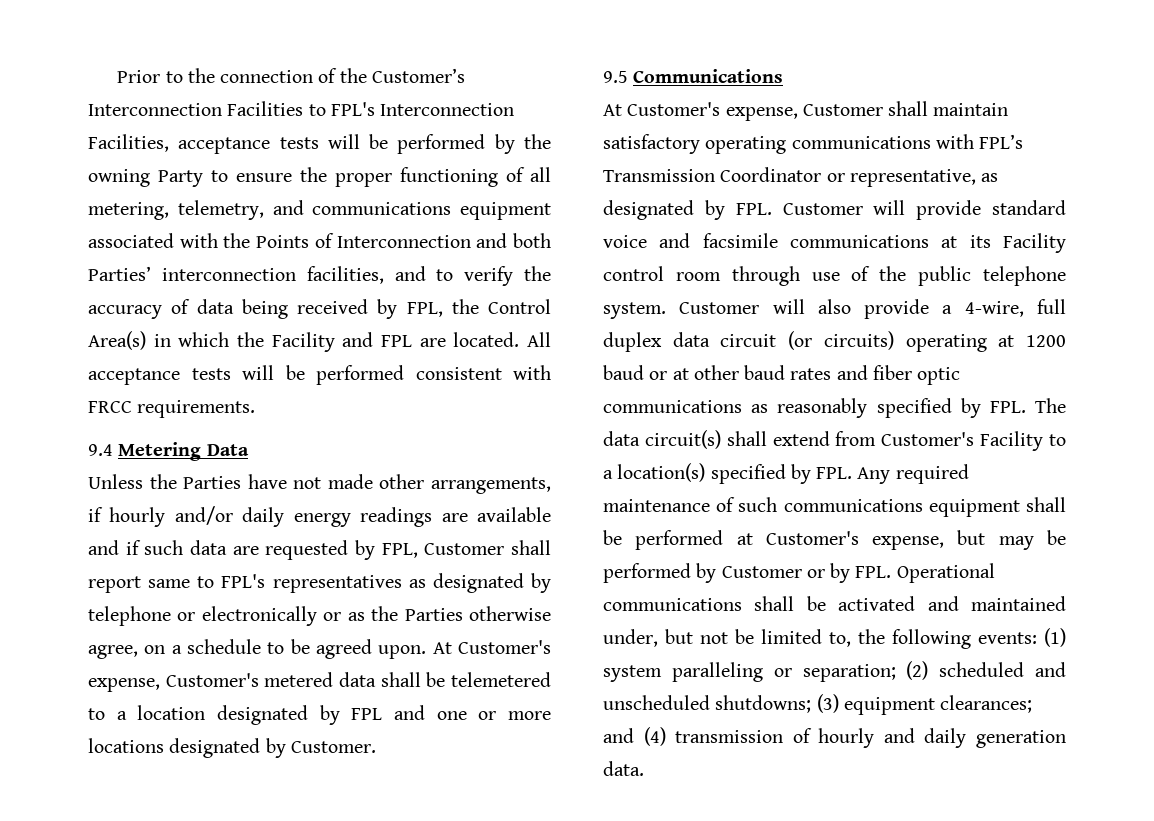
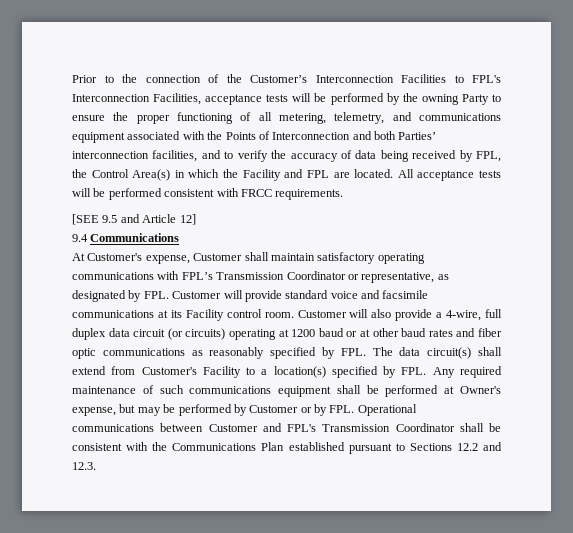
[88,442,249,461] [88,474,551,494] [88,506,551,527] [88,540,551,560] [88,573,551,593] [88,606,551,626] [88,639,551,659] [88,672,551,692] [88,705,551,725] [88,738,376,758] [603,71,628,83] 9.4 Metering Data // Unless the Parties have not made other arrangements, if hourly and/or daily energy readings are available and if such data are requested by FPL, Customer shall report same to FPL's representatives as designated by telephone or electronically or as the Parties otherwise agree, on a schedule to be agreed upon. At Customer's expense, Customer's metered data shall be telemetered to a location designated by FPL and one or more locations designated by Customer. // 9.5 -> [72,214,196,225] [72,234,88,242] [SEE 9.5 and Article 12] // 9.4
[675,266,1066,286] [603,302,666,319] room through use of the public telephone system. -> [264,312,294,318] room.
[765,531,859,545] Customer's -> [459,386,501,394] Owner's
[754,596,1066,611] [603,628,1066,649] [603,661,1066,682] [603,694,1033,715] [603,727,1066,748] [603,761,644,776] shall be activated and maintained under, but not be limited to, the following events: (1) system paralleling or separation; (2) scheduled and unscheduled shutdowns; (3) equipment clearances; and (4) transmission of hourly and daily generation data. -> [160,423,501,432] [72,442,503,454] [72,462,96,470] between Customer and FPL's Transmission Coordinator shall be consistent with the Communications Plan established pursuant to Sections 12.2 and 12.3.

